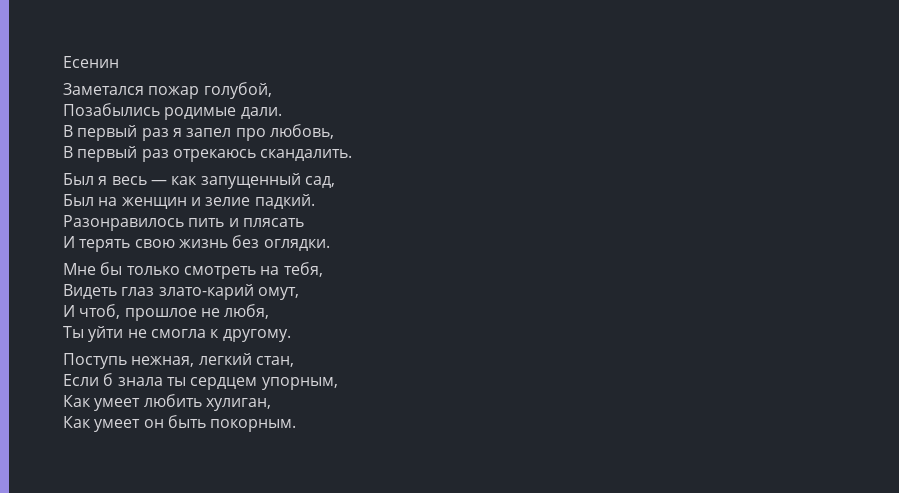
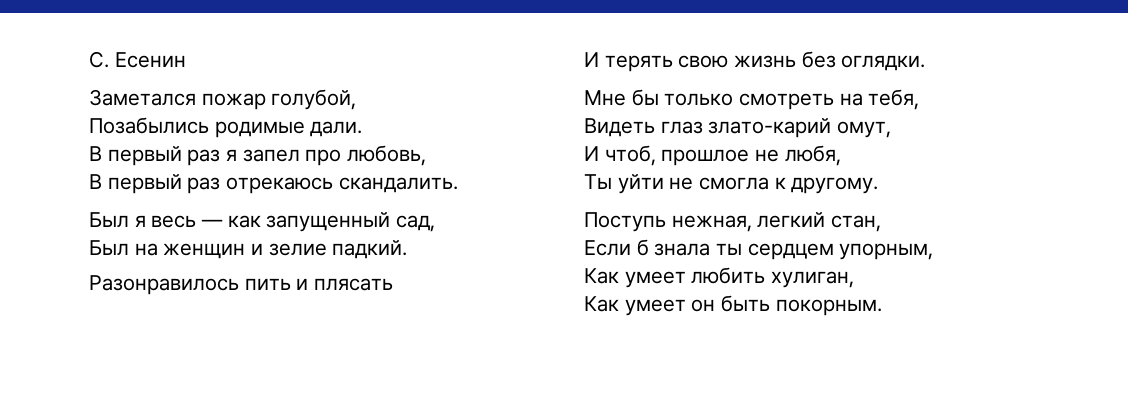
(63, 62) none -> [89,51,109,68] С.

